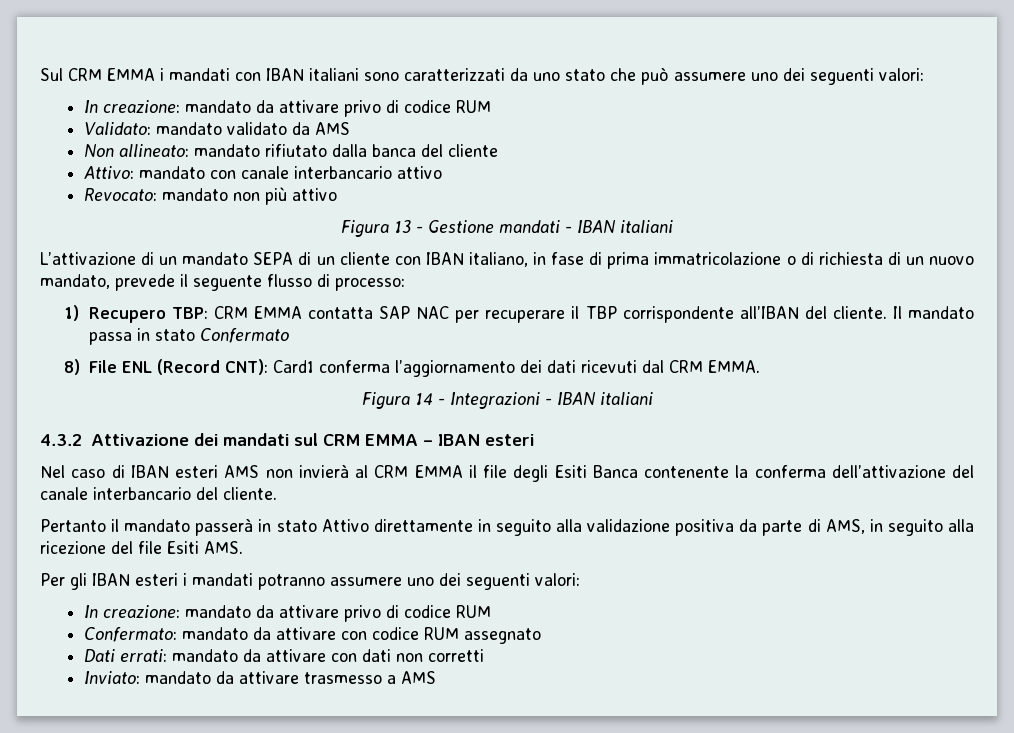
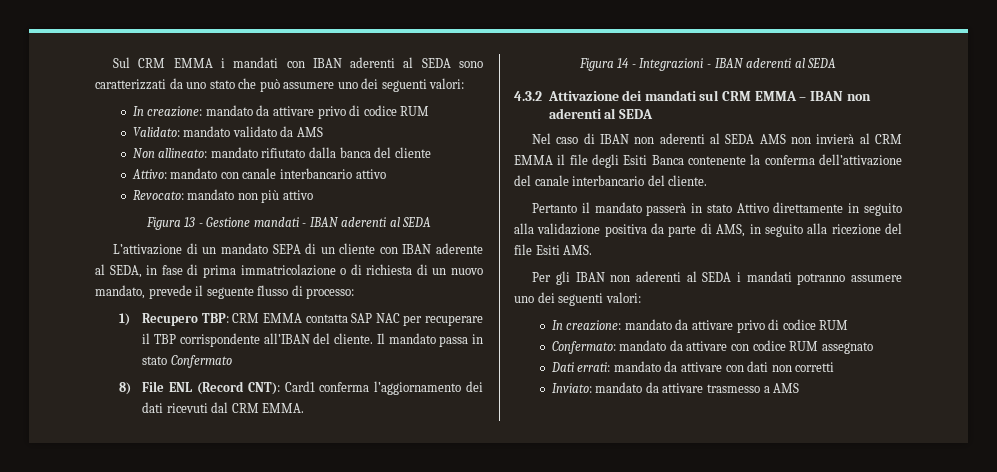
[309,68,359,81] italiani -> [350,57,451,68] aderenti al SEDA
[620,220,673,233] italiani -> [341,217,432,227] aderenti al SEDA
[468,252,528,267] italiano, -> [435,243,483,254] [95,264,142,278] aderente al SEDA,
[599,392,653,405] italiani -> [746,58,837,68] aderenti al SEDA
[484,434,534,446] esteri -> [846,94,871,101] [548,108,653,119] non aderenti al SEDA
[175,465,218,478] esteri -> [634,133,755,144] non aderenti al SEDA
[135,573,178,586] esteri -> [610,271,732,282] non aderenti al SEDA

